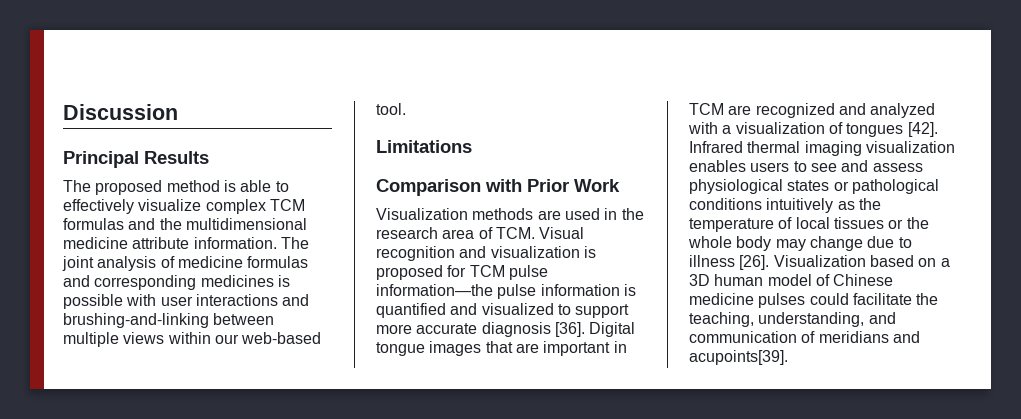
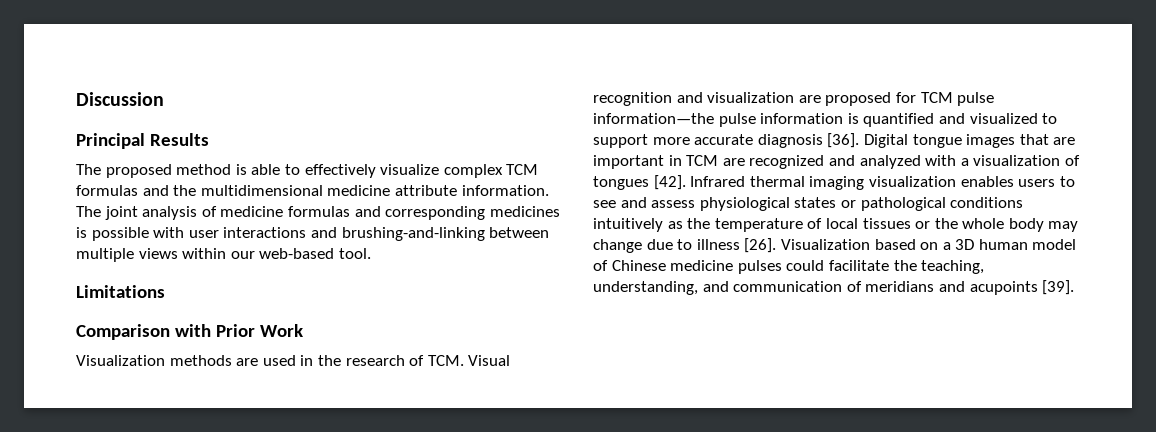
[442,229,475,239] area -> (405, 360) none
[583,246,596,258] is -> [798,95,821,103] are
[689,350,788,365] acupoints[39]. -> [969,280,1075,295] acupoints [39].

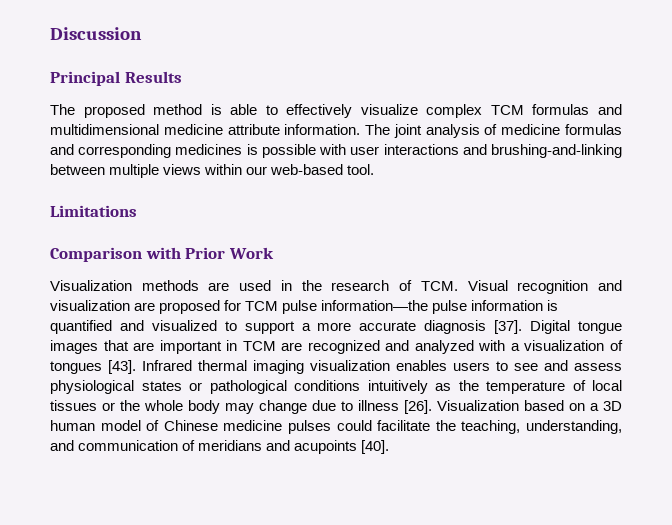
[173,185,197,196] the -> (623, 109) none
(648, 141) none -> [301,323,311,331] a
[827,133,860,148] [36]. -> [494,320,523,334] [37].
[653,175,686,190] [42]. -> [108,360,136,374] [43].
[1042,280,1075,295] [39]. -> [361,440,390,454] [40].

